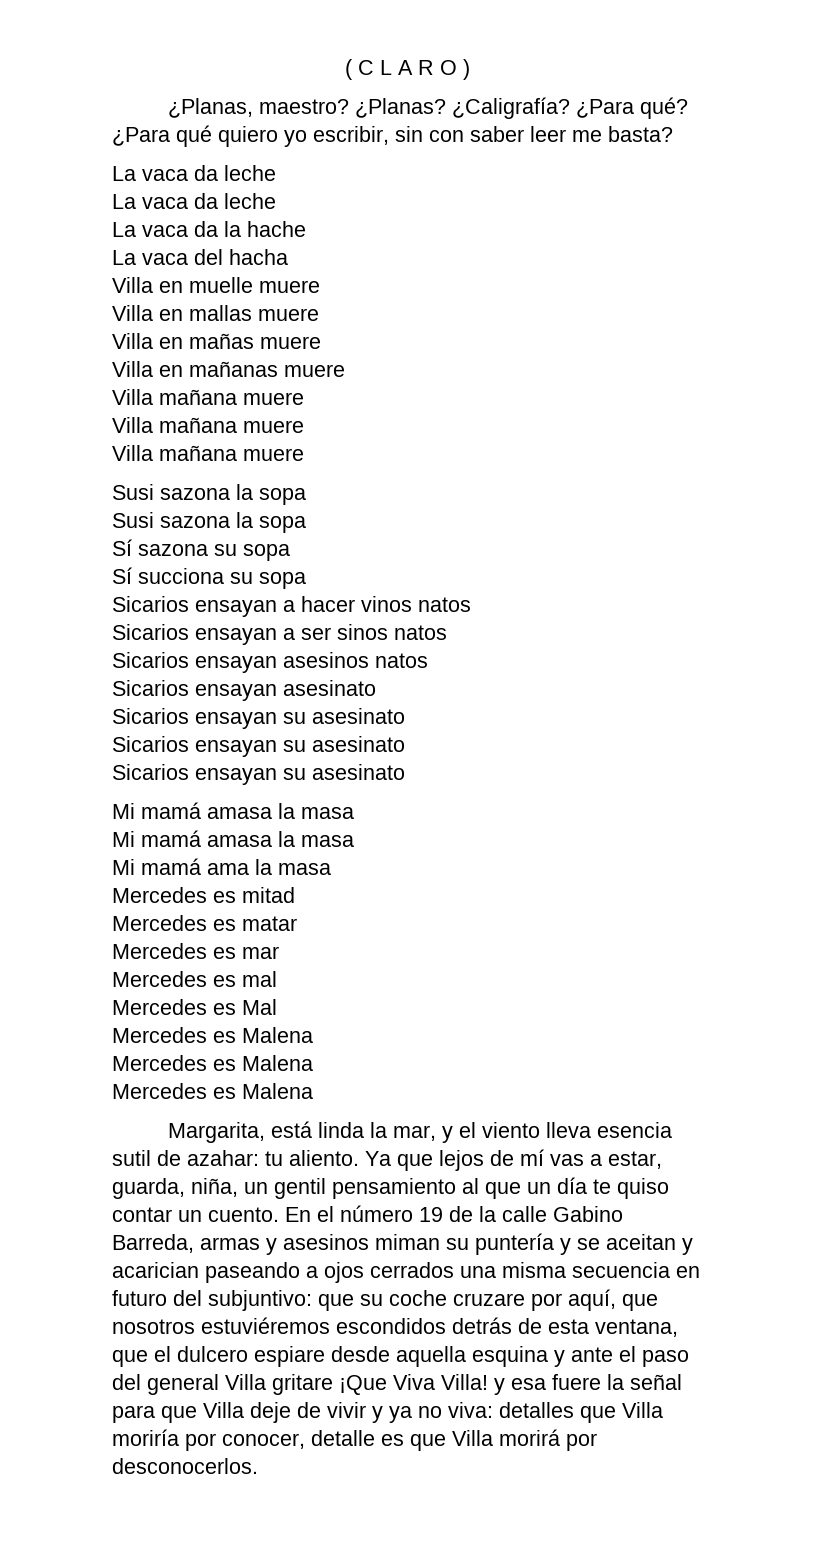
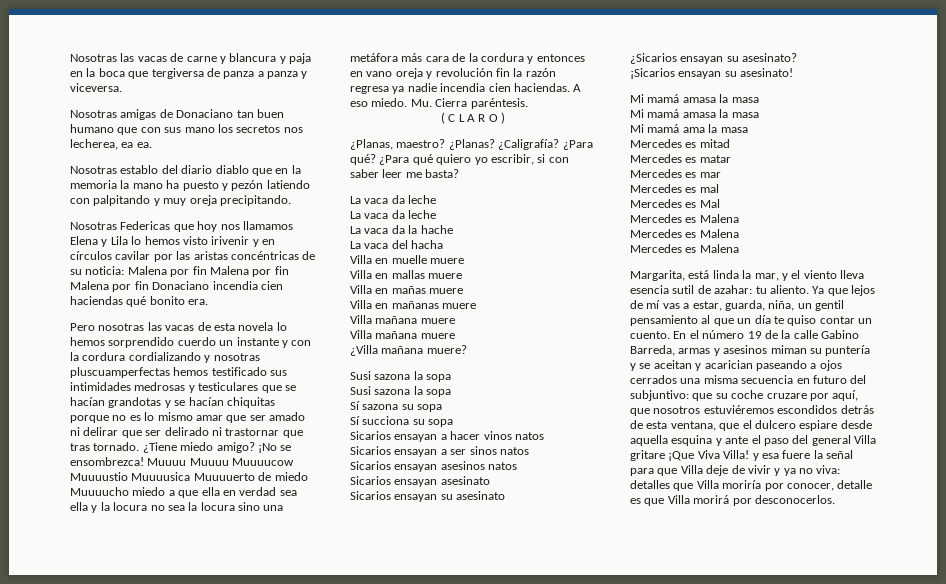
(344, 69) none -> [70,53,311,64] [70,68,308,79] [70,83,122,92] [70,109,284,120] [70,124,303,135] [70,139,152,150] [70,165,301,176] [70,180,310,191] [70,195,291,206] [70,221,293,232] [70,236,275,247] [70,251,316,262] [70,266,289,277] [70,281,283,292] [70,296,209,307] [70,322,287,331] [70,337,312,348] [70,352,260,363] [70,367,288,378] [70,382,296,393] [70,397,275,408] [70,412,305,423] [70,427,303,438] [70,442,292,453] [70,457,295,466] [70,472,308,481] [70,487,297,498] [70,502,284,513] [350,53,585,64] [350,68,556,79] [350,83,582,94] [350,98,528,109] Nosotras las vacas de carne y blancura y paja en la boca que tergiversa de panza a panza y viceversa. // Nosotras amigas de Donaciano tan buen humano que con sus mano los secretos nos lecherea, ea ea. // Nosotras establo del diario diablo que en la memoria la mano ha puesto y pezón latiendo con palpitando y muy oreja precipitando. // Nosotras Federicas que hoy nos llamamos Elena y Lila lo hemos visto irivenir y en círculos cavilar por las aristas concéntricas de su noticia: Malena por fin Malena por fin Malena por fin Donaciano incendia cien haciendas qué bonito era. // Pero nosotras las vacas de esta novela lo hemos sorprendido cuerdo un instante y con la cordura cordializando y nosotras pluscuamperfectas hemos testificado sus intimidades medrosas y testiculares que se hacían grandotas y se hacían chiquitas porque no es lo mismo amar que ser amado ni delirar que ser delirado ni trastornar que tras tornado. ¿Tiene miedo amigo? ¡No se ensombrezca! Muuuu Muuuu Muuuucow Muuuustio Muuuusica Muuuuerto de miedo Muuuucho miedo a que ella en verdad sea ella y la locura no sea la locura sino una metáfora más cara de la cordura y entonces en vano oreja y revolución fin la razón regresa ya nadie incendia cien haciendas. A eso miedo. Mu. Cierra paréntesis. //
[395,126,423,142] sin -> [537,154,546,163] si
[112,445,304,461] Villa mañana muere -> [350,345,467,356] ¿Villa mañana muere?
[112,736,405,757] [112,764,405,785] Sicarios ensayan su asesinato // Sicarios ensayan su asesinato -> [630,53,798,64] [630,68,794,79] ¿Sicarios ensayan su asesinato? // ¡Sicarios ensayan su asesinato!

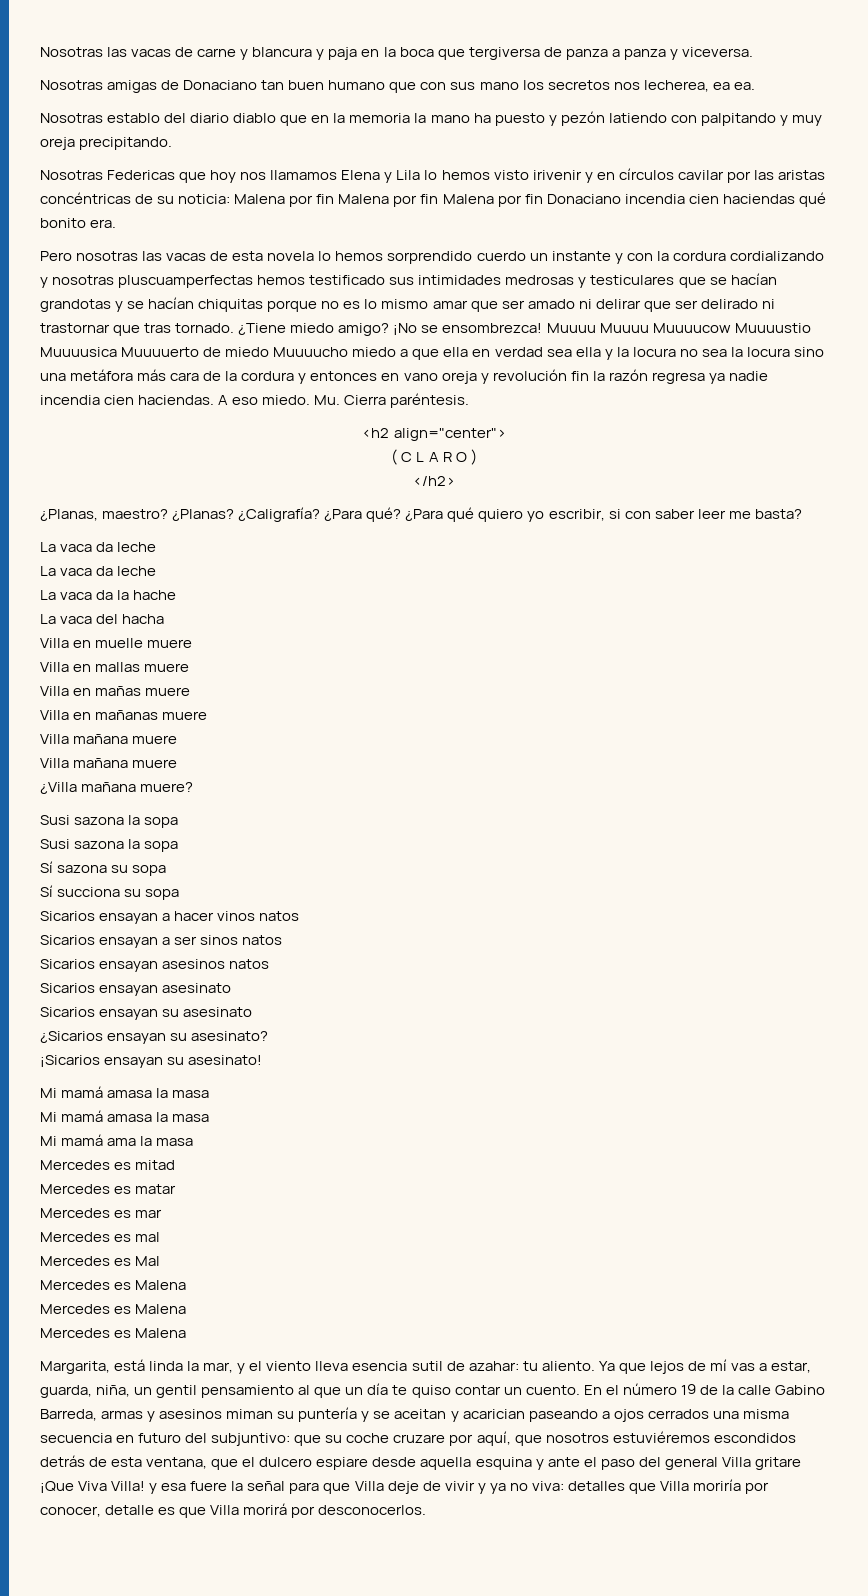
(528, 103) none -> [362,428,506,441] // <h2 align="center">
(506, 118) none -> [413,476,455,486] // </h2>

